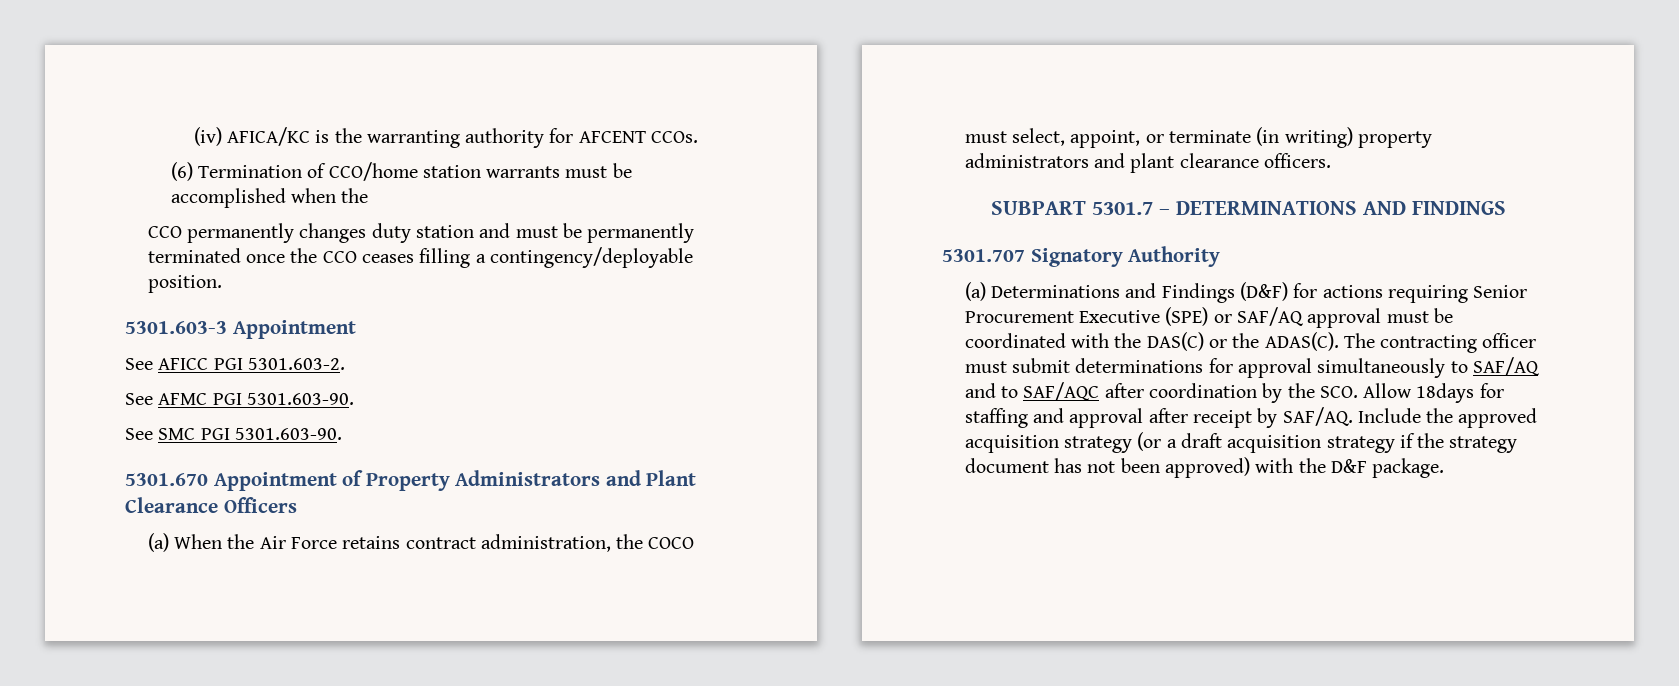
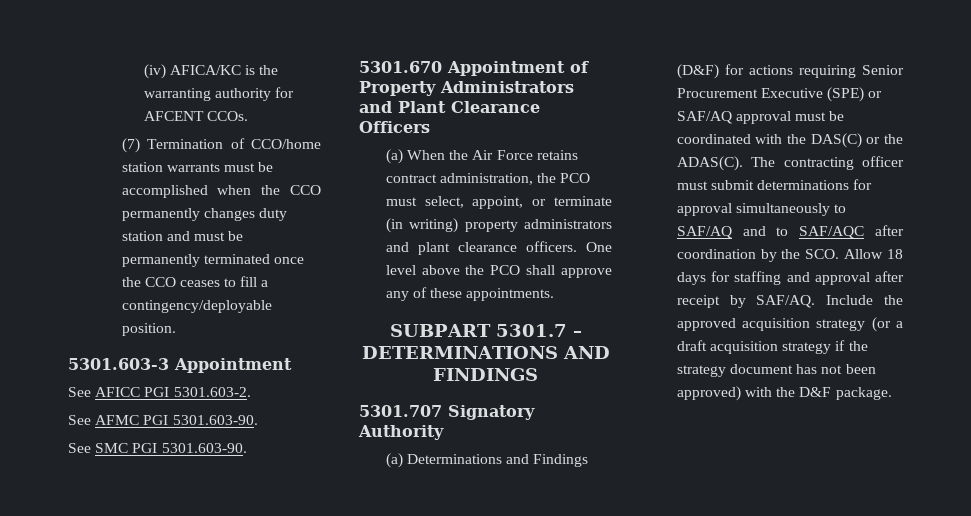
[170,162,193,181] (6) -> [121,138,140,153] (7)
(369, 195) // -> (281, 190) none
[419,248,471,268] filling -> [224,276,258,287] to fill
[648,537,695,549] COCO -> [560,173,591,183] PCO
(1331, 160) none -> [586,242,612,252] [385,265,612,278] [385,287,555,301] One level above the PCO shall approve any of these appointments.
[1416,383,1475,403] 18days -> [887,249,903,259] [676,272,706,285] 18 days

